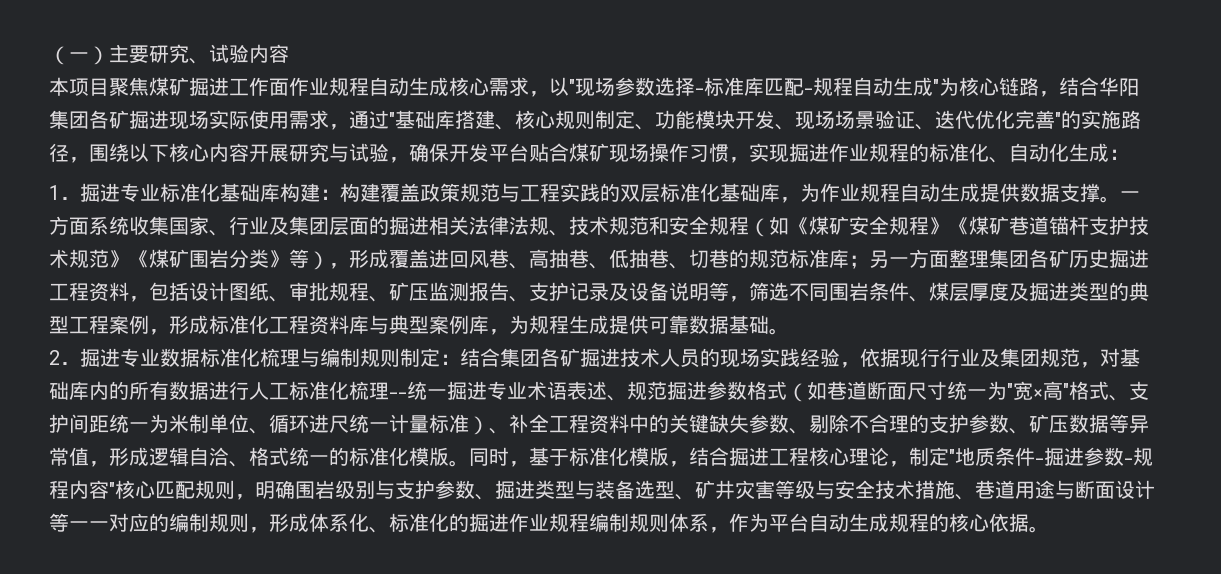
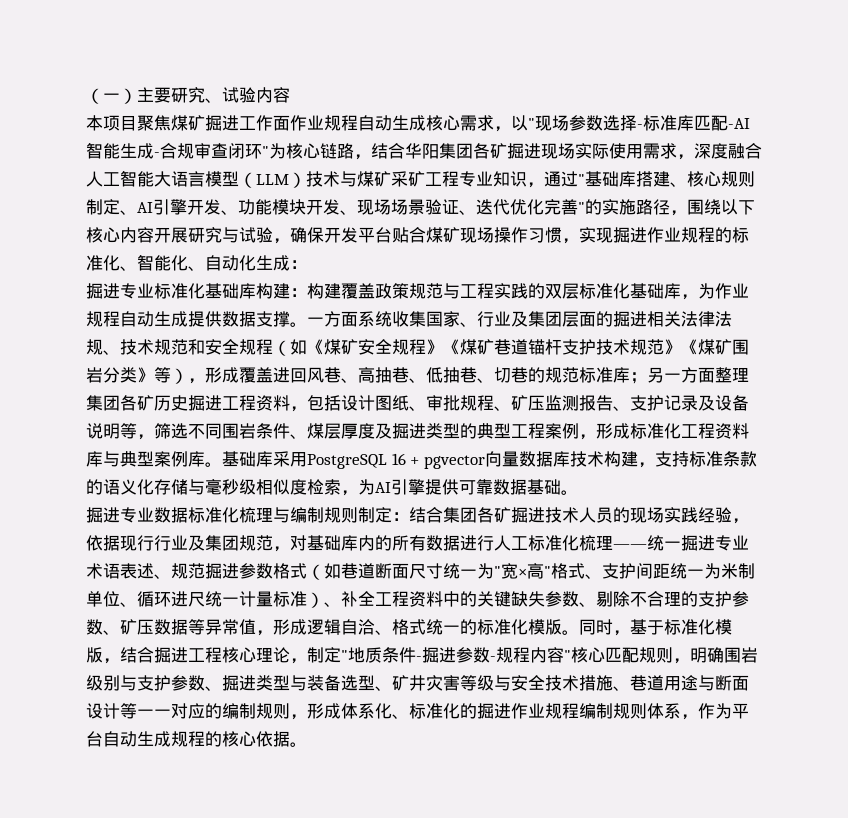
[804,77,933,96] -规程自动生成 -> [728,118,750,129] [86,142,262,159] -AI智能生成-合规审查闭环
(349, 127) none -> [694,143,762,159] [86,170,544,188] 深度融合人工智能大语言模型（LLM）技术与煤矿采矿工程专业知识，
(655, 127) none -> [137,199,238,215] AI引擎开发、
(1009, 160) none -> [137,254,205,271] 智能化、
[49,185,80,200] 1． -> (307, 264) none
[489,315,609,335] ，为规程生成 -> [205,451,757,469] [86,478,425,496] 。基础库采用PostgreSQL 16 + pgvector向量数据库技术构建，支持标准条款的语义化存储与毫秒级相似度检索，为AI引擎
[49,350,80,365] 2． -> (578, 492) none
[389,392,407,398] -- -> [613,544,647,549] ——

